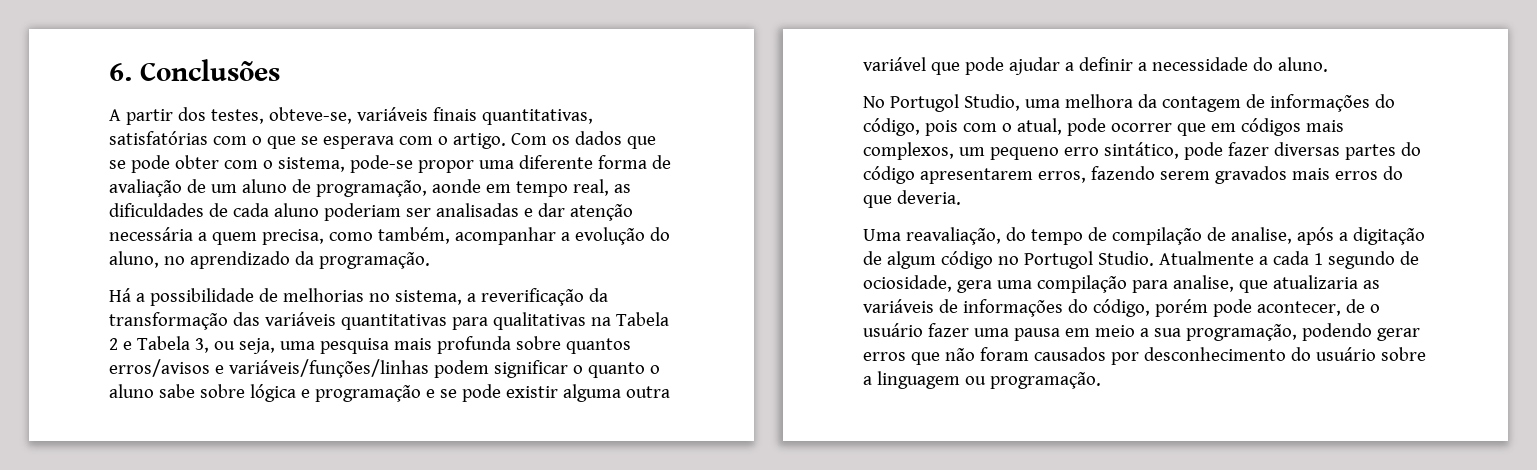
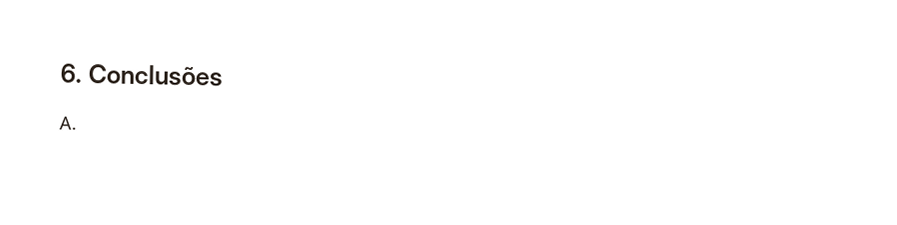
[109,107,593,125] [109,131,656,149] [109,155,671,173] [109,179,631,197] [109,203,633,221] [109,227,670,245] [109,251,430,269] [109,288,608,306] [109,312,669,330] [109,336,631,354] [109,359,660,378] [109,384,670,402] [863,57,1328,75] [863,94,1395,112] [863,118,1344,136] [863,142,1421,160] [863,166,1403,184] [863,190,961,208] [863,227,1425,245] [863,251,1419,269] [863,275,1380,293] [863,299,1380,317] [863,323,1420,341] [863,347,1426,365] [863,371,1101,389] A partir dos testes, obteve-se, variáveis finais quantitativas, satisfatórias com o que se esperava com o artigo. Com os dados que se pode obter com o sistema, pode-se propor uma diferente forma de avaliação de um aluno de programação, aonde em tempo real, as dificuldades de cada aluno poderiam ser analisadas e dar atenção necessária a quem precisa, como também, acompanhar a evolução do aluno, no aprendizado da programação. // Há a possibilidade de melhorias no sistema, a reverificação da transformação das variáveis quantitativas para qualitativas na Tabela 2 e Tabela 3, ou seja, uma pesquisa mais profunda sobre quantos erros/avisos e variáveis/funções/linhas podem significar o quanto o aluno sabe sobre lógica e programação e se pode existir alguma outra variável que pode ajudar a definir a necessidade do aluno. // No Portugol Studio, uma melhora da contagem de informações do código, pois com o atual, pode ocorrer que em códigos mais complexos, um pequeno erro sintático, pode fazer diversas partes do código apresentarem erros, fazendo serem gravados mais erros do que deveria. // Uma reavaliação, do tempo de compilação de analise, após a digitação de algum código no Portugol Studio. Atualmente a cada 1 segundo de ociosidade, gera uma compilação para analise, que atualizaria as variáveis de informações do código, porém pode acontecer, de o usuário fazer uma pausa em meio a sua programação, podendo gerar erros que não foram causados por desconhecimento do usuário sobre a linguagem ou programação. -> [59,116,77,130] A.

